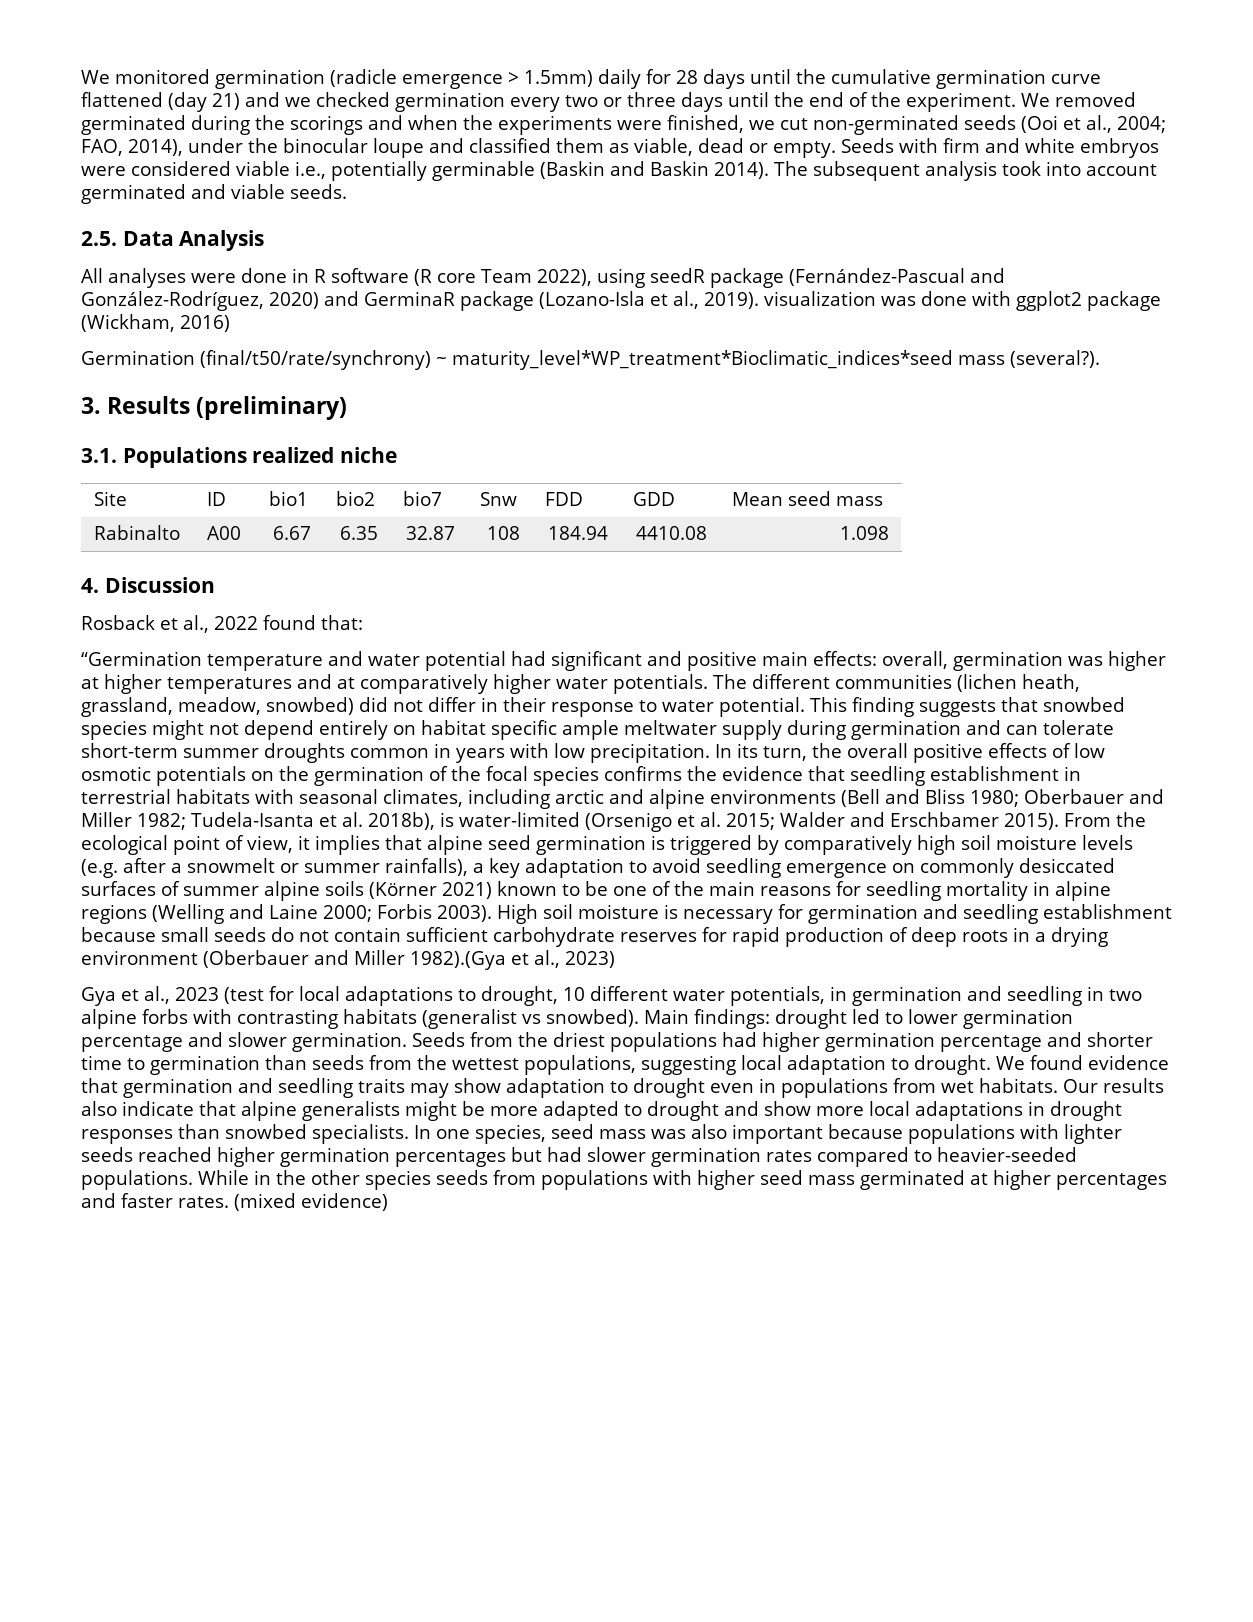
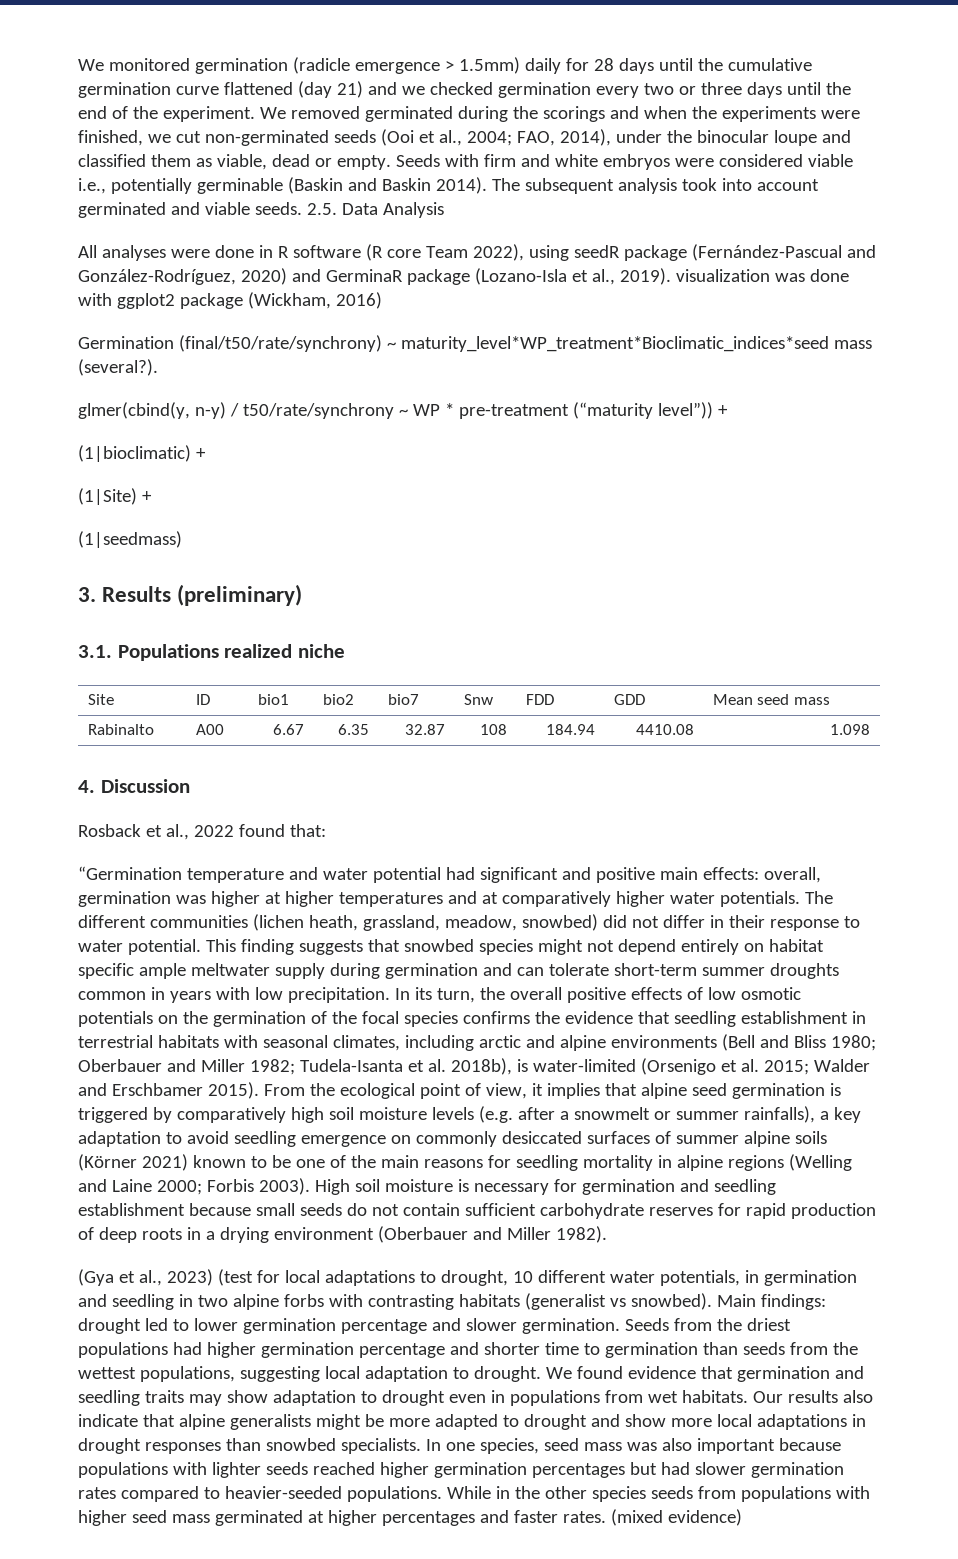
(347, 191) // -> (302, 208) none
(1100, 359) none -> [78,402,728,419] [78,445,206,462] [78,488,152,505] [78,531,182,548] // glmer(cbind(y, n-y) / t50/rate/synchrony ~ WP * pre-treatment (“maturity level”)) + // (1|bioclimatic) + // (1|Site) + // (1|seedmass)
[410,951,506,970] 1982).(Gya -> [555,1226,607,1243] [78,1269,114,1286] 1982). // (Gya
[81,986,219,1006] // Gya et al., 2023 -> (213, 1277) none

